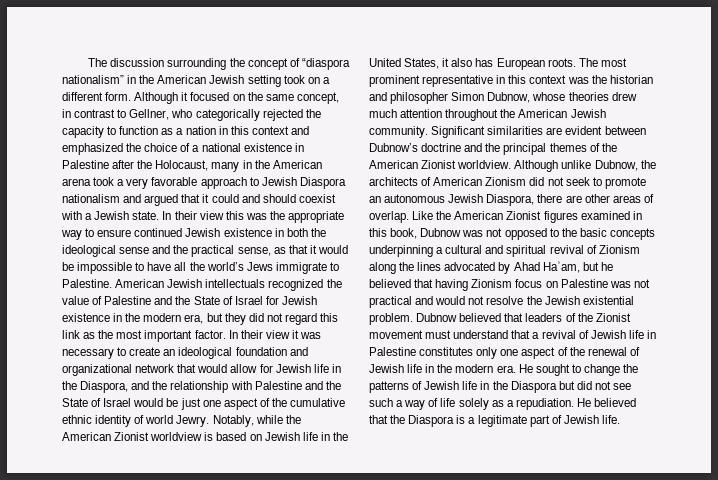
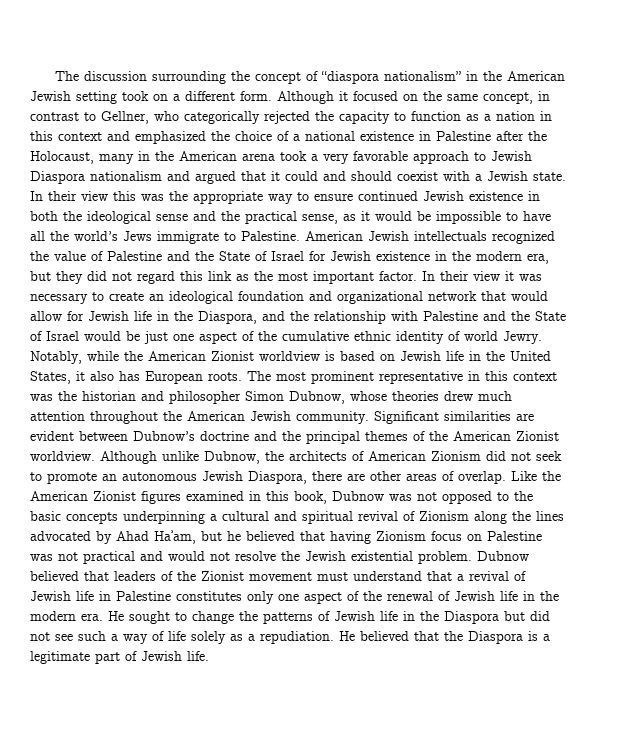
[288,245,308,254] that -> (356, 217) none

